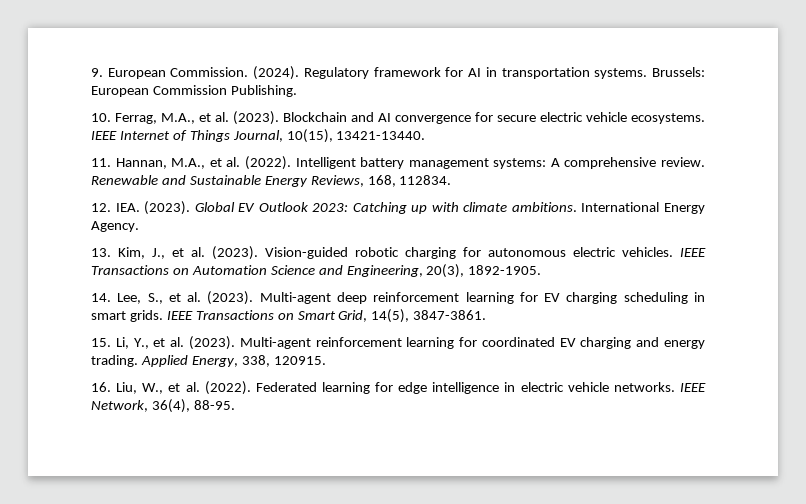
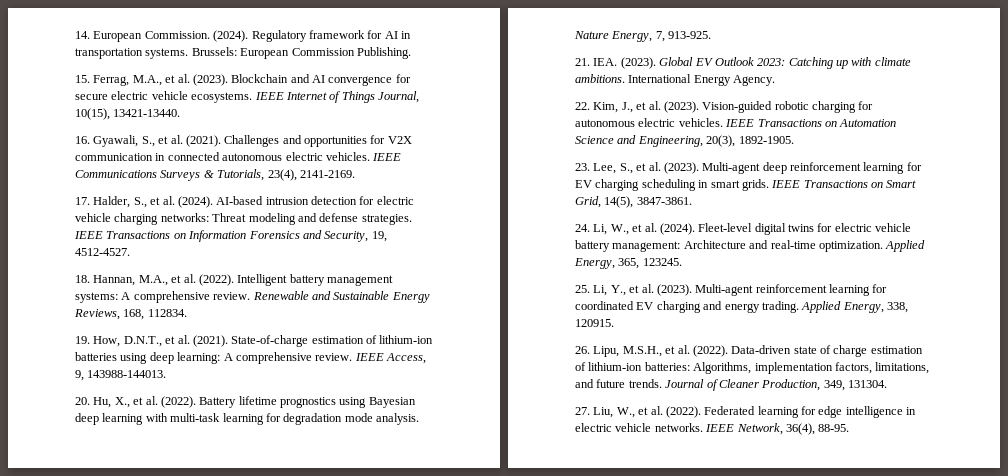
[91,68,103,77] 9. -> [75,31,90,39] 14.
[91,113,111,122] 10. -> [75,75,90,83] 15.
[91,158,111,167] 11. -> [75,135,412,147] [75,152,402,161] [75,169,355,181] [75,196,414,208] [75,213,412,225] [74,230,387,242] [75,248,130,256] [75,275,90,283] 16. Gyawali, S., et al. (2021). Challenges and opportunities for V2X communication in connected autonomous electric vehicles. IEEE Communications Surveys & Tutorials, 23(4), 2141-2169. // 17. Halder, S., et al. (2024). AI-based intrusion detection for electric vehicle charging networks: Threat modeling and defense strategies. IEEE Transactions on Information Forensics and Security, 19, 4512-4527. // 18.
[91,203,111,212] 12. -> [75,335,434,347] [75,352,426,364] [75,370,167,381] [75,396,416,408] [75,413,419,425] [574,31,712,42] [575,58,590,66] 19. How, D.N.T., et al. (2021). State-of-charge estimation of lithium-ion batteries using deep learning: A comprehensive review. IEEE Access, 9, 143988-144013. // 20. Hu, X., et al. (2022). Battery lifetime prognostics using Bayesian deep learning with multi-task learning for degradation mode analysis. Nature Energy, 7, 913-925. // 21.
[91,248,111,257] 13. -> [575,102,590,110] 22.
[91,293,111,302] 14. -> [575,163,590,171] 23.
[91,338,111,347] 15. -> [575,223,912,235] [575,240,926,252] [574,258,682,269] [575,285,590,293] 24. Li, W., et al. (2024). Fleet-level digital twins for electric vehicle battery management: Architecture and real-time optimization. Applied Energy, 365, 123245. // 25.
[91,382,111,392] 16. -> [575,345,923,357] [575,362,930,374] [575,379,887,391] [575,407,590,415] 26. Lipu, M.S.H., et al. (2022). Data-driven state of charge estimation of lithium-ion batteries: Algorithms, implementation factors, limitations, and future trends. Journal of Cleaner Production, 349, 131304. // 27.

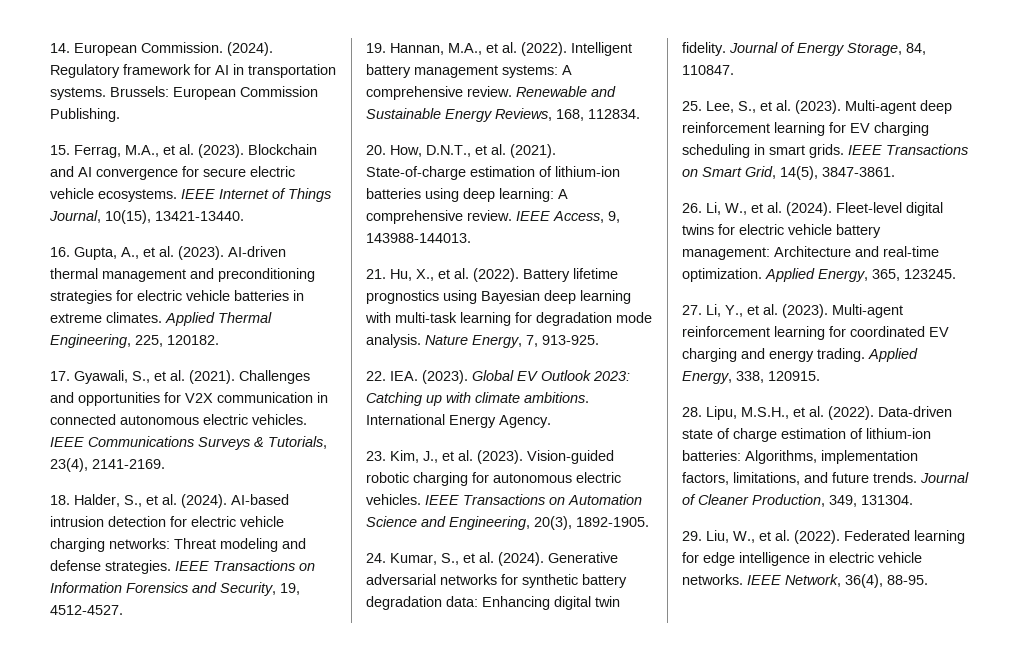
(90, 140) none -> [74,246,286,260] [50,268,315,282] [50,290,304,304] [50,312,272,326] [50,334,219,348] [50,371,70,381] Gupta, A., et al. (2023). AI-driven thermal management and preconditioning strategies for electric vehicle batteries in extreme climates. Applied Thermal Engineering, 225, 120182. // 17.
[75,197,90,205] 17. -> [50,495,70,505] 18.
[75,275,90,283] 18. -> [366,43,386,53] 19.
[75,336,90,344] 19. -> [366,145,386,155] 20.
[75,397,90,405] 20. -> [366,269,386,279] 21.
[575,58,590,66] 21. -> [366,371,386,381] 22.
[575,102,590,110] 22. -> [366,451,386,461] 23.
[575,163,590,171] 23. -> [366,552,618,566] [366,574,627,588] [366,596,620,610] [682,42,926,56] [682,65,734,75] [682,101,702,111] 24. Kumar, S., et al. (2024). Generative adversarial networks for synthetic battery degradation data: Enhancing digital twin fidelity. Journal of Energy Storage, 84, 110847. // 25.
[575,224,590,232] 24. -> [682,203,702,213] 26.
[575,285,590,293] 25. -> [682,305,702,315] 27.
[575,346,590,354] 26. -> [682,407,702,417] 28.
[575,407,590,415] 27. -> [682,531,702,541] 29.

